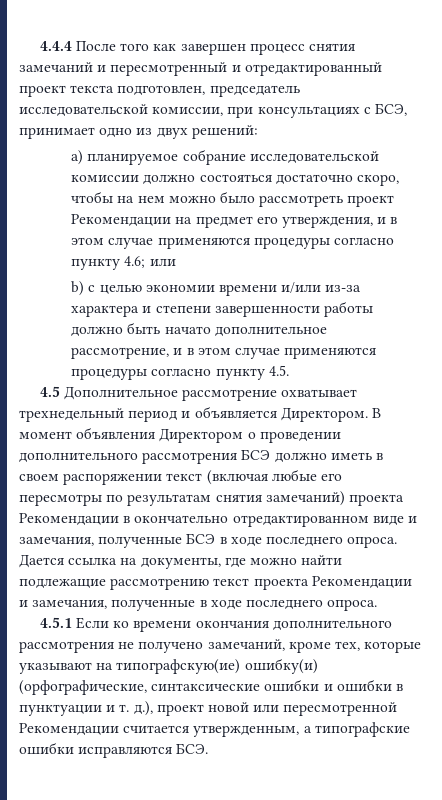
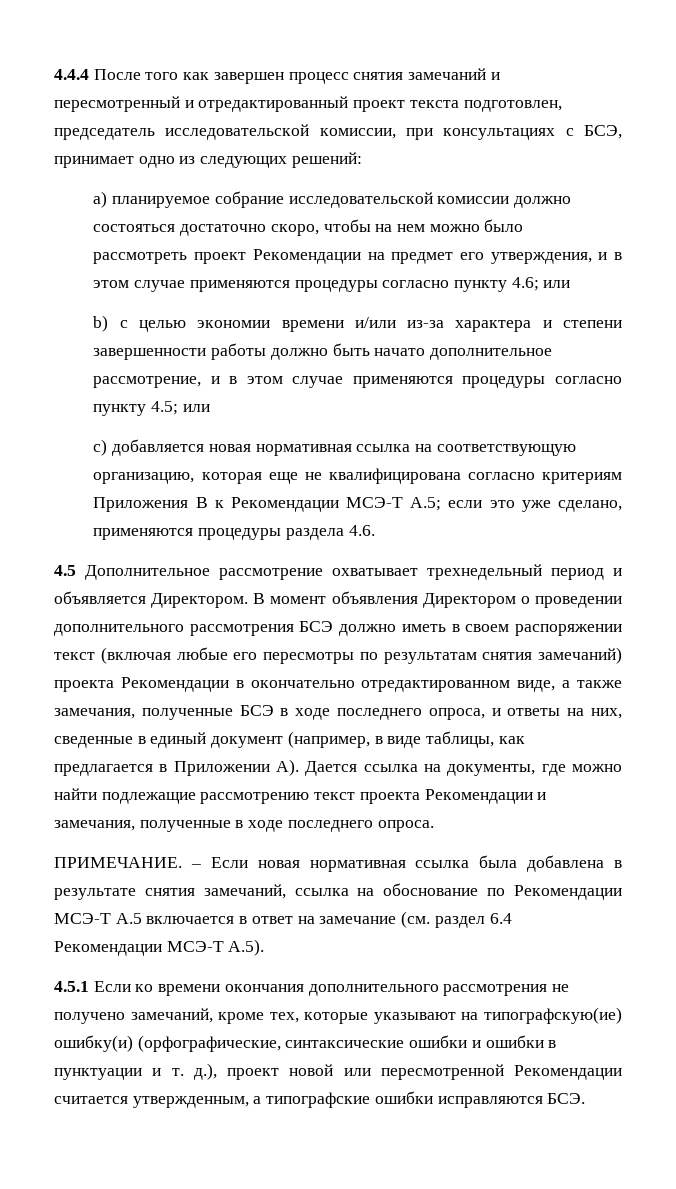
[156,128,188,139] двух -> [200,156,288,168] следующих
[268,365,289,376] 4.5. -> [151,401,210,415] [93,439,576,456] [93,468,622,484] [93,497,622,512] [93,525,375,540] 4.5; или // c) добавляется новая нормативная ссылка на соответствующую организацию, которая еще не квалифицирована согласно критериям Приложения В к Рекомендации МСЭ-T A.5; если это уже сделано, применяются процедуры раздела 4.6.
[372,516,417,526] виде и -> [517,680,622,692] виде, а также
[347,536,398,548] опроса. -> [428,708,622,720] [54,731,525,748] [54,759,299,776] опроса, и ответы на них, сведенные в единый документ (например, в виде таблицы, как предлагается в Приложении А).
(378, 605) none -> [54,855,622,872] [54,883,622,900] [54,911,512,928] [54,939,265,956] // ПРИМЕЧАНИЕ. – Если новая нормативная ссылка была добавлена в результате снятия замечаний, ссылка на обоснование по Рекомендации МСЭ-T A.5 включается в ответ на замечание (см. раздел 6.4 Рекомендации МСЭ-T A.5).

